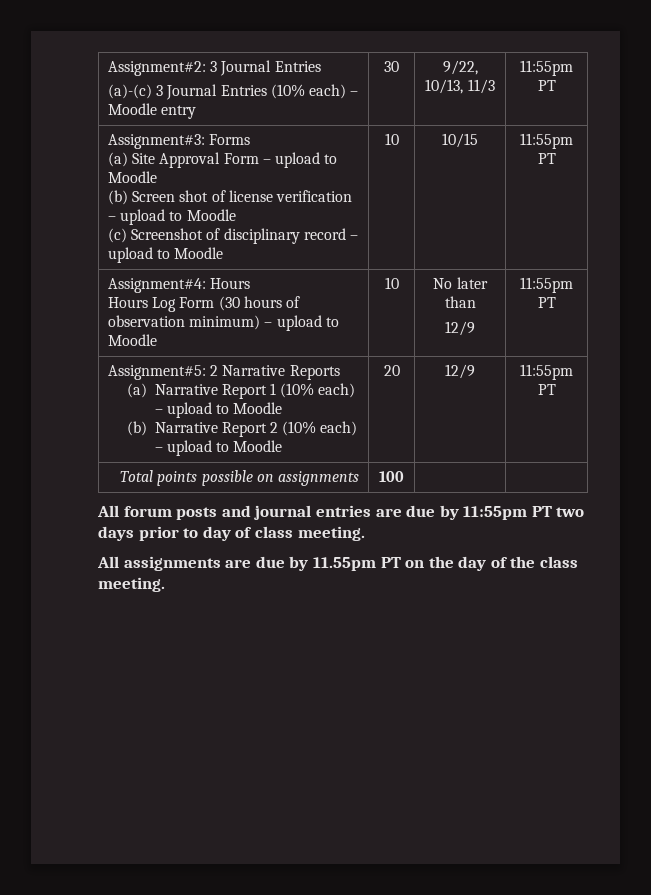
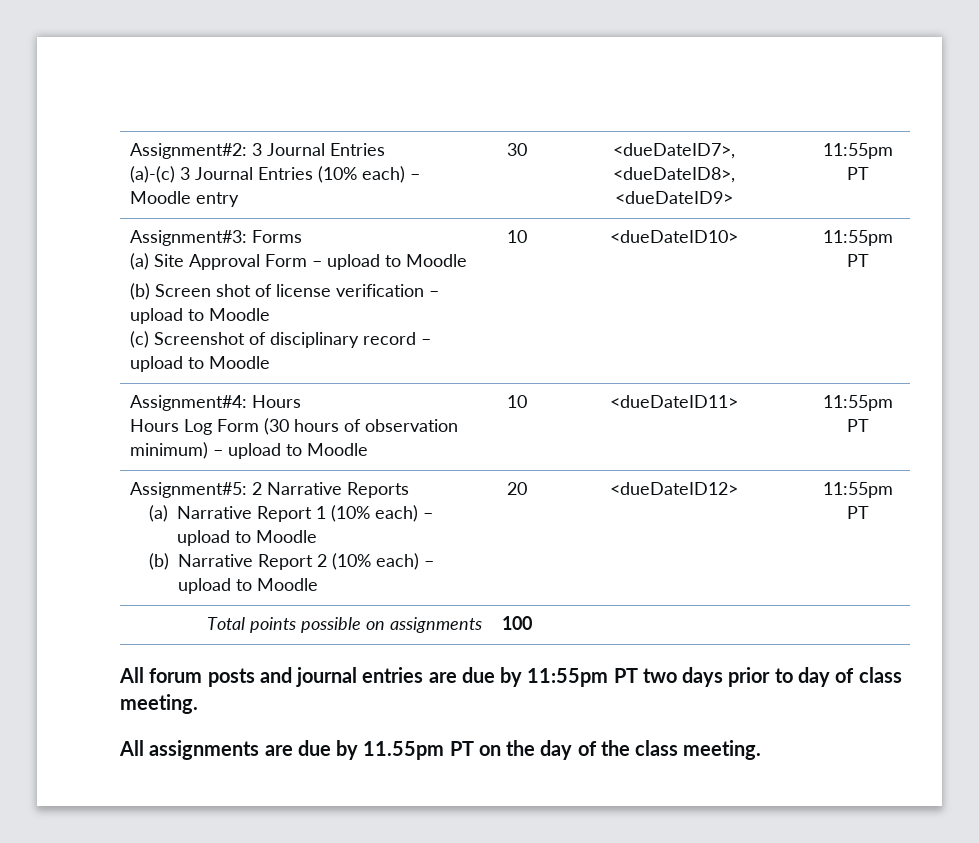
[442,60,478,75] [425,79,495,94] 9/22, 10/13, 11/3 -> [613,143,735,159] [613,167,735,183] [615,191,733,204] <dueDateID7>, <dueDateID8>, <dueDateID9>
[442,133,478,148] 10/15 -> [610,230,738,243] <dueDateID10>
[433,277,488,289] [444,296,476,308] [445,321,475,336] No later than // 12/9 -> [610,395,738,408] <dueDateID11>
[445,364,475,379] 12/9 -> [610,482,738,495] <dueDateID12>

